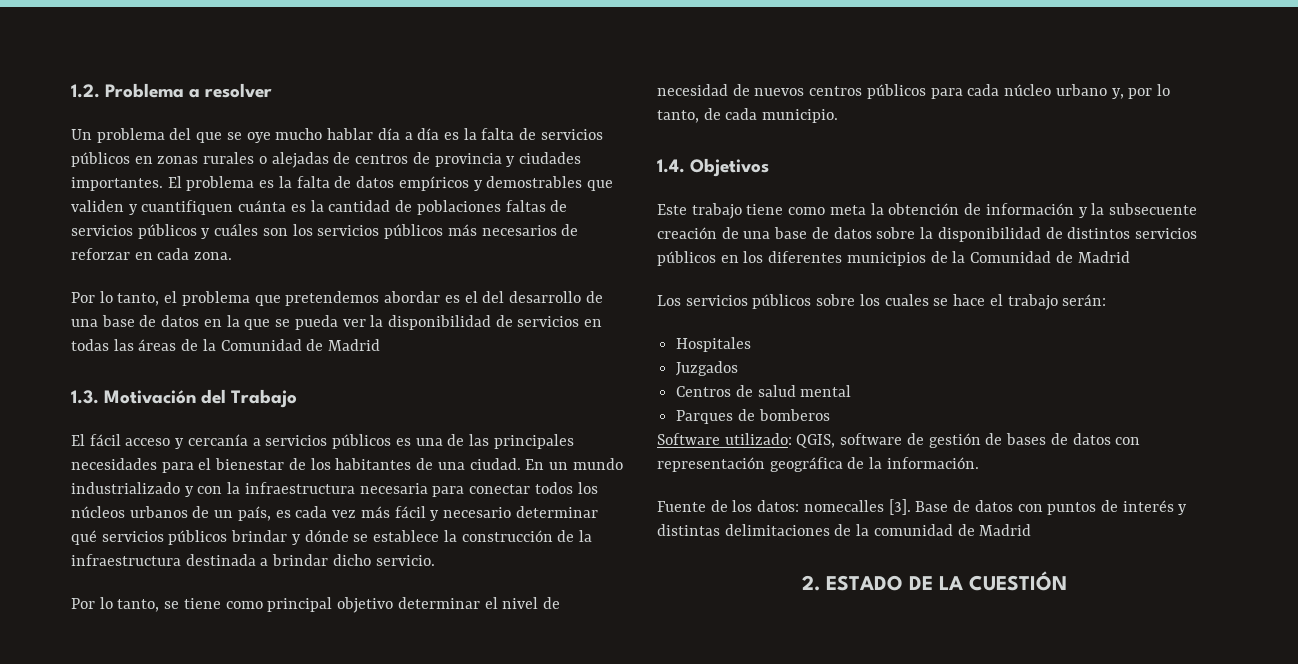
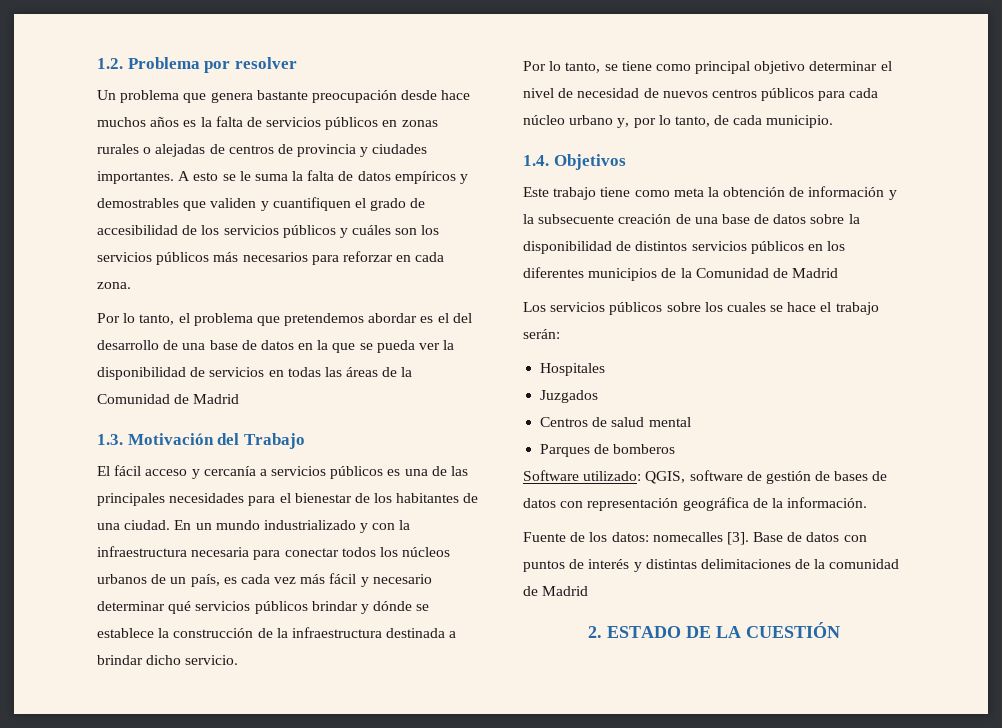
[189,88,201,98] a -> [204,61,231,73] por
[169,128,440,143] del que se oye mucho hablar día a día -> [183,90,471,103] [97,117,180,127] que genera bastante preocupación desde hace muchos años
[167,176,275,191] El problema es -> [178,171,288,181] A esto se le suma
[238,200,568,215] cuánta es la cantidad de poblaciones faltas de -> [354,198,426,211] [97,225,220,235] el grado de accesibilidad de los
[561,224,579,236] de -> [311,255,339,265] para

